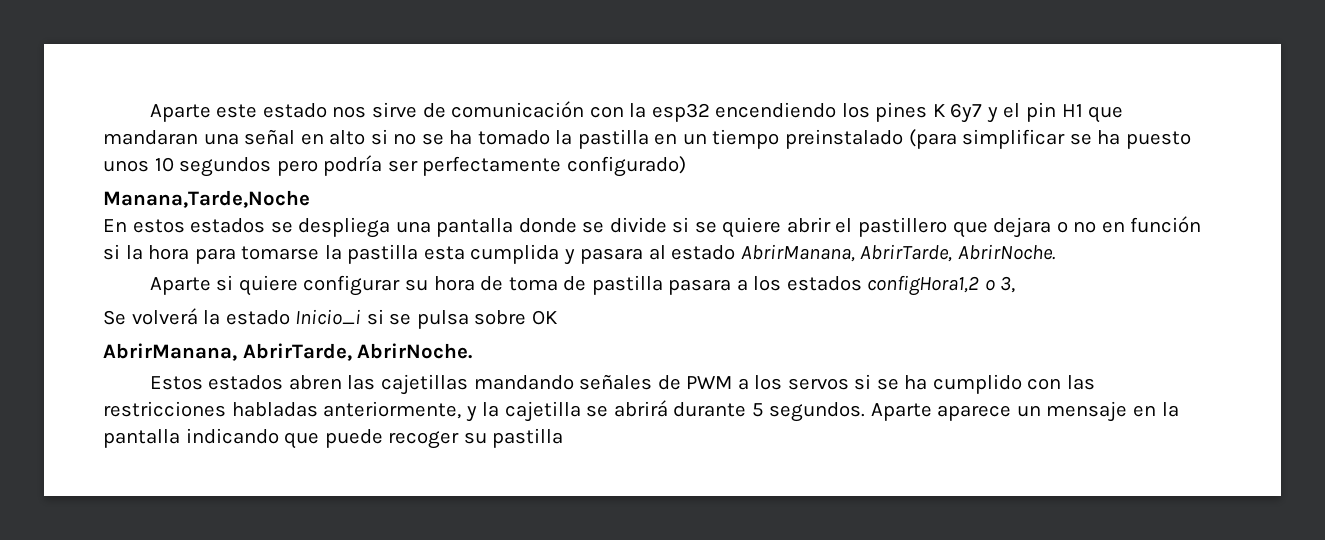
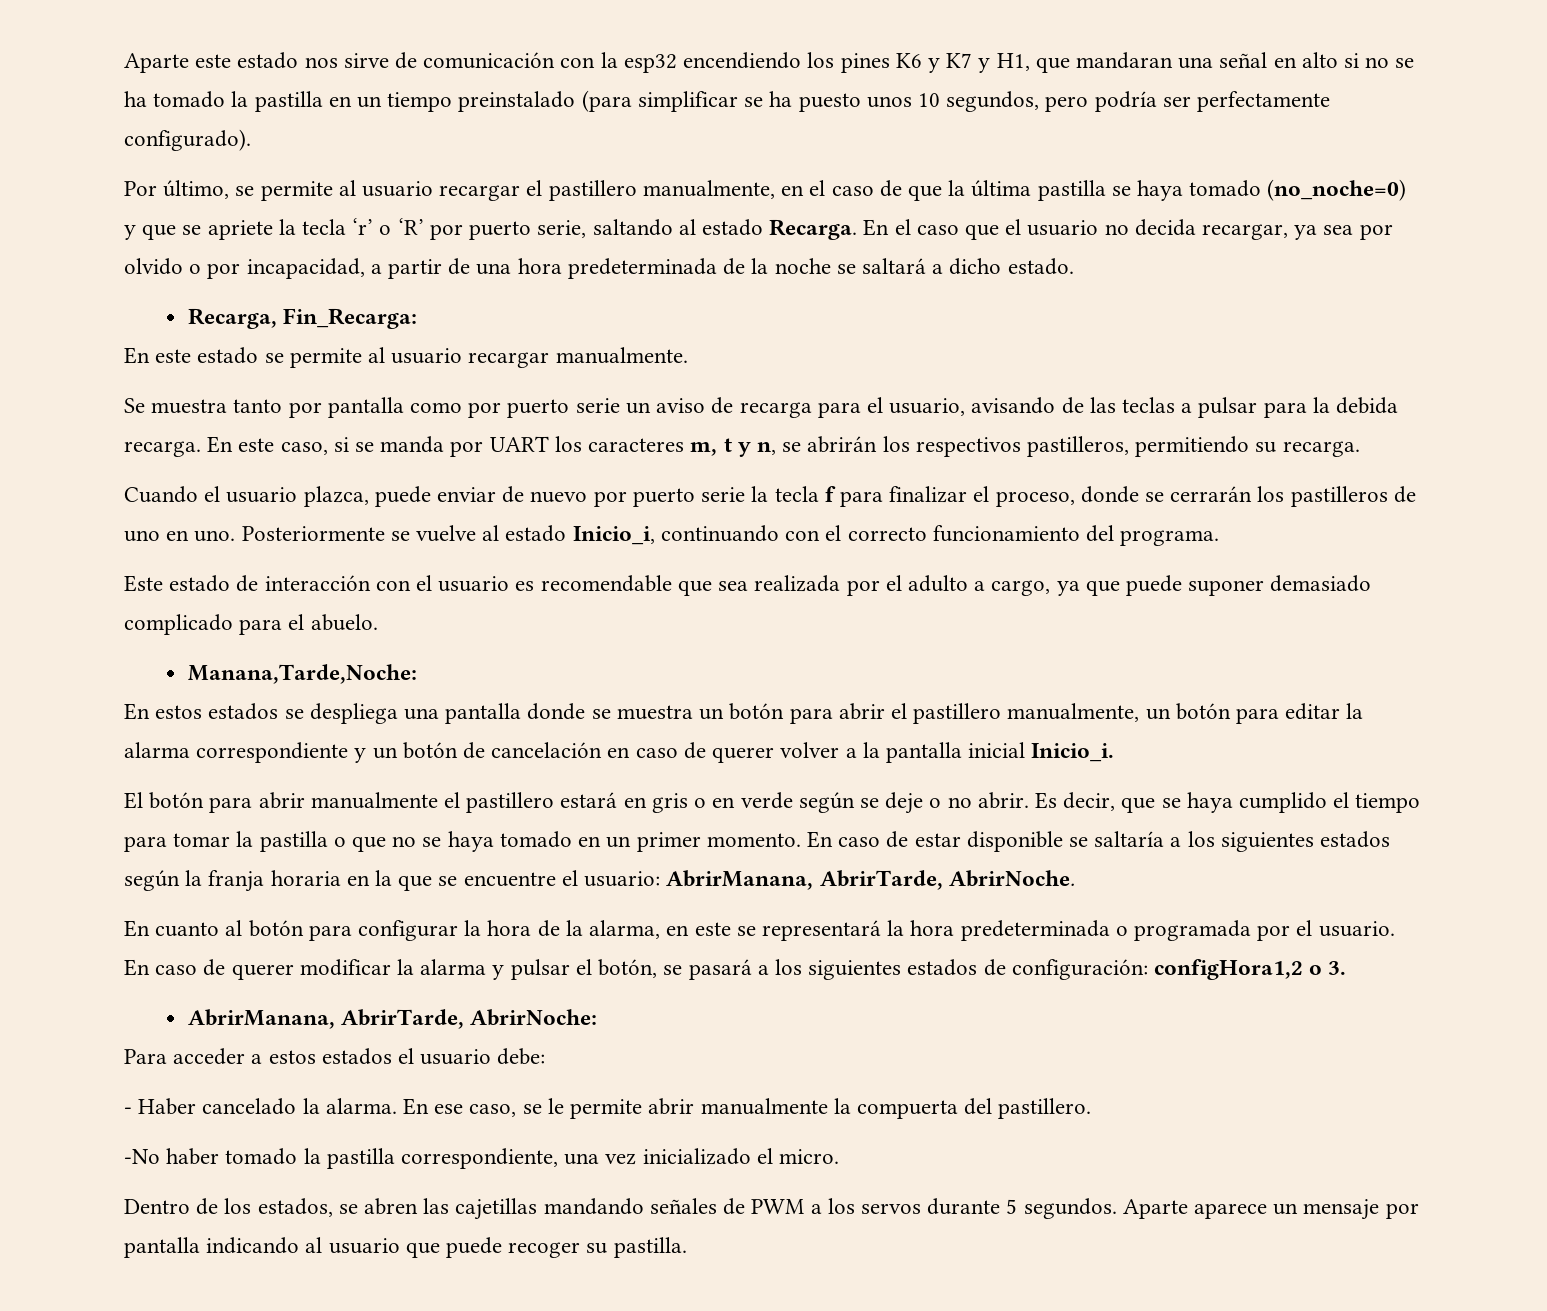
[932,102,1083,123] K 6y7 y el pin H1 -> [895,53,1030,73] K6 y K7 y H1,
[179,157,272,177] segundos -> [946,91,1040,112] segundos,
[566,156,686,177] [103,190,310,208] configurado) // Manana,Tarde,Noche -> [124,129,251,151] [124,179,1407,201] [124,218,1393,240] [124,258,1074,279] [187,308,417,329] [124,347,688,368] [124,397,1399,418] [124,436,1360,457] [124,486,1416,507] [124,525,1220,546] [124,575,1372,596] [124,614,378,635] [187,664,417,684] configurado). // Por último, se permite al usuario recargar el pastillero manualmente, en el caso de que la última pastilla se haya tomado (no_noche=0) y que se apriete la tecla ‘r’ o ‘R’ por puerto serie, saltando al estado Recarga. En el caso que el usuario no decida recargar, ya sea por olvido o por incapacidad, a partir de una hora predeterminada de la noche se saltará a dicho estado. // Recarga, Fin_Recarga: // En este estado se permite al usuario recargar manualmente. // Se muestra tanto por pantalla como por puerto serie un aviso de recarga para el usuario, avisando de las teclas a pulsar para la debida recarga. En este caso, si se manda por UART los caracteres m, t y n, se abrirán los respectivos pastilleros, permitiendo su recarga. // Cuando el usuario plazca, puede enviar de nuevo por puerto serie la tecla f para finalizar el proceso, donde se cerrarán los pastilleros de uno en uno. Posteriormente se vuelve al estado Inicio_i, continuando con el correcto funcionamiento del programa. // Este estado de interacción con el usuario es recomendable que sea realizada por el adulto a cargo, ya que puede suponer demasiado complicado para el abuelo. // Manana,Tarde,Noche:
[609,216,1202,238] [103,244,1056,265] [149,275,1016,296] [103,308,558,329] [103,343,473,361] [149,375,284,390] divide si se quiere abrir el pastillero que dejara o no en función si la hora para tomarse la pastilla esta cumplida y pasara al estado AbrirManana, AbrirTarde, AbrirNoche. // Aparte si quiere configurar su hora de toma de pastilla pasara a los estados configHora1,2 o 3, // Se volverá la estado Inicio_i si se pulsa sobre OK // AbrirManana, AbrirTarde, AbrirNoche. // Estos estados -> [616,703,1364,724] [124,742,1115,763] [124,792,1421,814] [124,831,1391,852] [124,870,1075,892] [124,920,1395,941] [124,959,1347,980] [187,1009,598,1029] [124,1048,546,1065] [124,1098,1092,1119] [124,1148,840,1169] [124,1198,358,1217] muestra un botón para abrir el pastillero manualmente, un botón para editar la alarma correspondiente y un botón de cancelación en caso de querer volver a la pantalla inicial Inicio_i. // El botón para abrir manualmente el pastillero estará en gris o en verde según se deje o no abrir. Es decir, que se haya cumplido el tiempo para tomar la pastilla o que no se haya tomado en un primer momento. En caso de estar disponible se saltaría a los siguientes estados según la franja horaria en la que se encuentre el usuario: AbrirManana, AbrirTarde, AbrirNoche. // En cuanto al botón para configurar la hora de la alarma, en este se representará la hora predeterminada o programada por el usuario. En caso de querer modificar la alarma y pulsar el botón, se pasará a los siguientes estados de configuración: configHora1,2 o 3. // AbrirManana, AbrirTarde, AbrirNoche: // Para acceder a estos estados el usuario debe: // - Haber cancelado la alarma. En ese caso, se le permite abrir manualmente la compuerta del pastillero. // -No haber tomado la pastilla correspondiente, una vez inicializado el micro. // Dentro de los estados, se
[854,374,1095,394] [103,400,668,422] si se ha cumplido con las restricciones habladas anteriormente, y la cajetilla se abrirá -> (921, 1208) none
[1133,402,1179,417] [103,428,279,448] en la pantalla indicando -> [1385,1203,1419,1219] [124,1237,400,1258] por pantalla indicando al usuario
[492,428,564,448] pastilla -> [613,1237,687,1258] pastilla.

